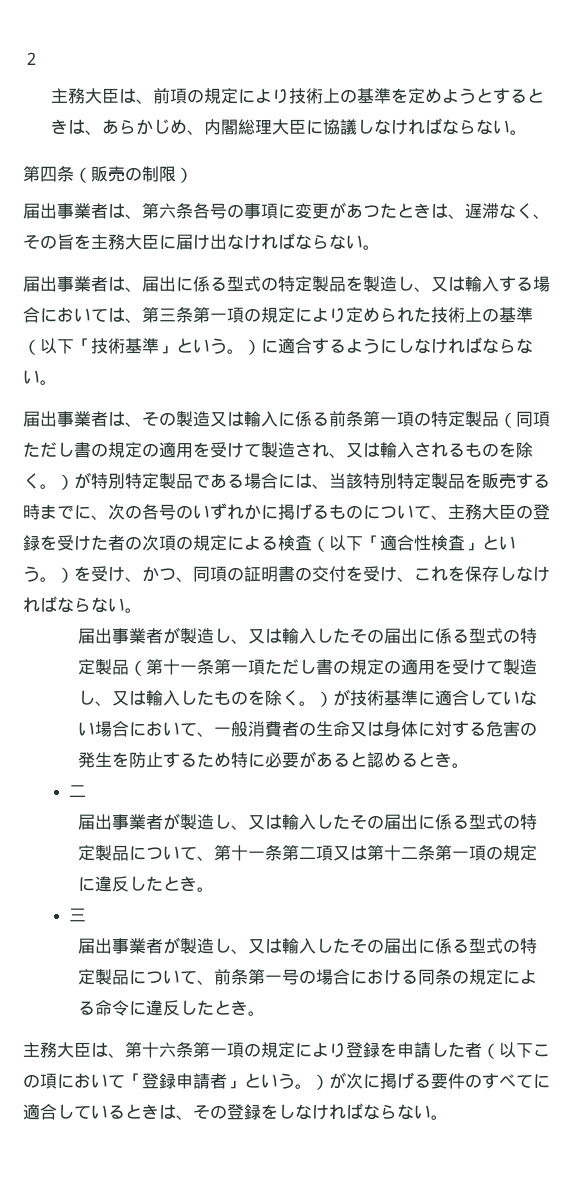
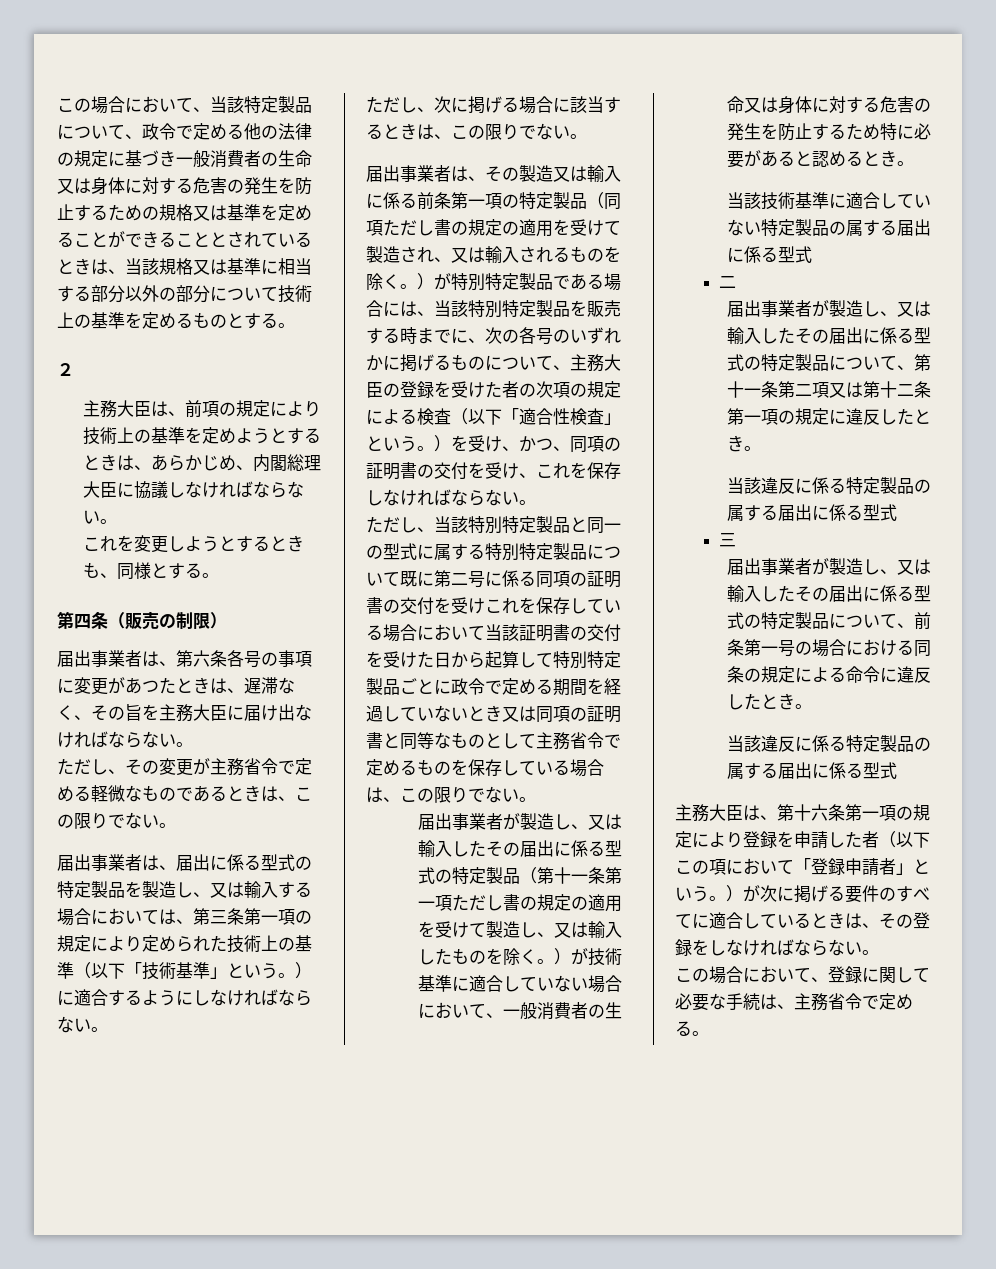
(23, 58) none -> [57,96,312,114] [57,123,312,140] [57,150,312,168] [57,177,312,195] [57,204,312,221] [57,231,312,248] [57,258,312,275] [57,285,312,303] [57,312,295,329] この場合において、当該特定製品について、政令で定める他の法律の規定に基づき一般消費者の生命又は身体に対する危害の発生を防止するための規格又は基準を定めることができることとされているときは、当該規格又は基準に相当する部分以外の部分について技術上の基準を定めるものとする。 //
(527, 132) none -> [82,535,304,553] [82,562,219,580] // これを変更しようとするときも、同様とする。
(380, 247) none -> [57,758,312,776] [57,785,312,802] [57,812,176,829] // ただし、その変更が主務省令で定める軽微なものであるときは、この限りでない。
(57, 382) none -> [366,96,621,114] [366,123,587,140] // ただし、次に掲げる場合に該当するときは、この限りでない。
(142, 610) none -> [366,516,621,534] [366,543,621,561] [366,570,621,588] [366,597,621,615] [366,624,621,642] [366,651,621,669] [366,678,621,696] [366,705,621,723] [366,732,621,750] [366,759,604,777] [366,786,536,803] // ただし、当該特別特定製品と同一の型式に属する特別特定製品について既に第二号に係る同項の証明書の交付を受けこれを保存している場合において当該証明書の交付を受けた日から起算して特別特定製品ごとに政令で定める期間を経過していないとき又は同項の証明書と同等なものとして主務省令で定めるものを保存している場合は、この限りでない。
(470, 765) none -> [726,192,931,210] [726,219,931,236] [726,246,812,263] // 当該技術基準に適合していない特定製品の属する届出に係る型式
(215, 889) none -> [726,477,931,494] [726,504,897,521] // 当該違反に係る特定製品の属する届出に係る型式
(266, 1013) none -> [726,735,931,752] [726,762,897,779] // 当該違反に係る特定製品の属する届出に係る型式
(448, 1117) none -> [675,966,930,984] [675,993,913,1011] [675,1021,709,1036] // この場合において、登録に関して必要な手続は、主務省令で定める。

